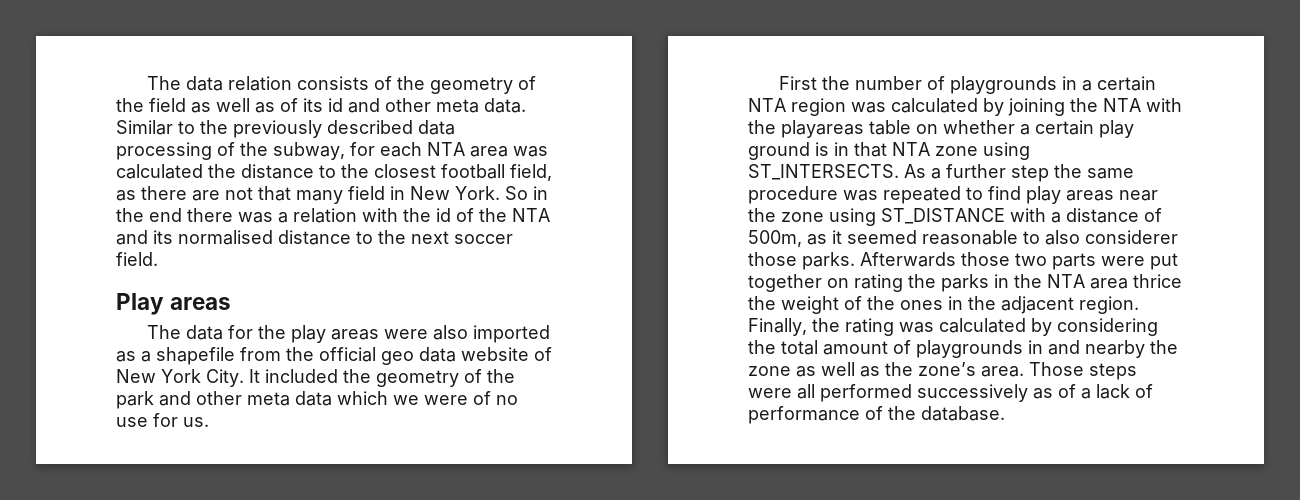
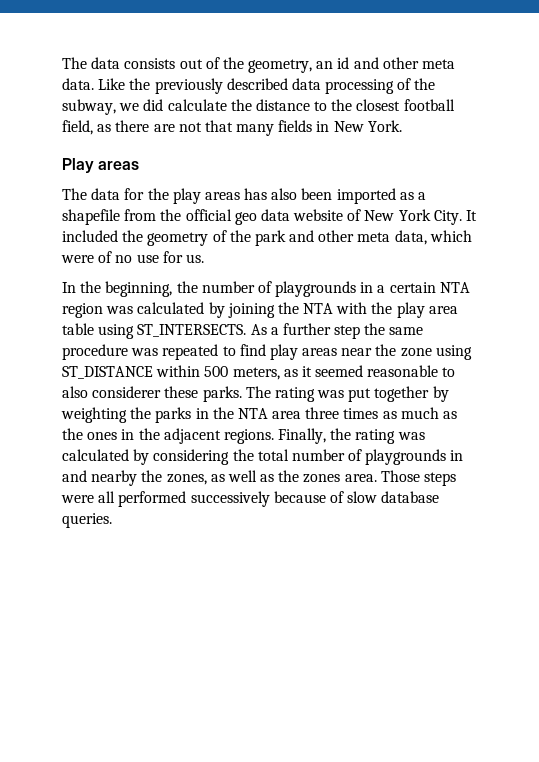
[146,76,536,94] [116,98,323,113] The data relation consists of the geometry of the field as well as of its -> [62,57,334,73] The data consists out of the geometry, an
[116,120,195,135] Similar to -> [98,78,126,90] Like
[350,142,548,157] [116,164,203,179] for each NTA area was calculated -> [119,99,227,111] we did calculate
[348,186,385,200] field -> [278,120,313,132] fields
[505,186,548,200] [116,208,550,223] [116,230,513,245] [116,252,158,266] So in the end there was a relation with the id of the NTA and its normalised distance to the next soccer field. -> (402, 126) none
[383,325,468,340] were also -> [244,188,333,200] has also been
[295,391,419,406] data which we -> [394,230,472,245] data, which
[778,76,817,90] First -> [62,281,173,297] In the beginning,
[781,120,1134,138] [748,142,978,160] playareas table on whether a certain play ground is in that NTA zone -> [396,302,458,318] [62,323,94,335] play area table
[1010,208,1162,223] [748,230,802,247] with a distance of 500m, -> [156,365,280,380] within 500 meters,
[748,252,1178,270] [748,274,903,292] those parks. Afterwards those two parts were put together on rating -> [164,386,449,402] [61,407,127,423] these parks. The rating was put together by weighting
[1133,274,1182,288] [748,296,862,314] thrice the weight of -> [305,407,458,419] three times as much as
[1079,296,1139,314] region. -> [223,429,274,444] regions.
[823,341,888,355] amount -> [291,449,345,461] number
[748,366,791,376] zone -> [166,474,207,485] zones,
[918,362,976,376] zone’s -> [303,474,341,483] zones
[1033,384,1153,399] [748,406,1005,424] as of a lack of performance of the database. -> [273,491,440,503] [62,513,112,528] because of slow database queries.

